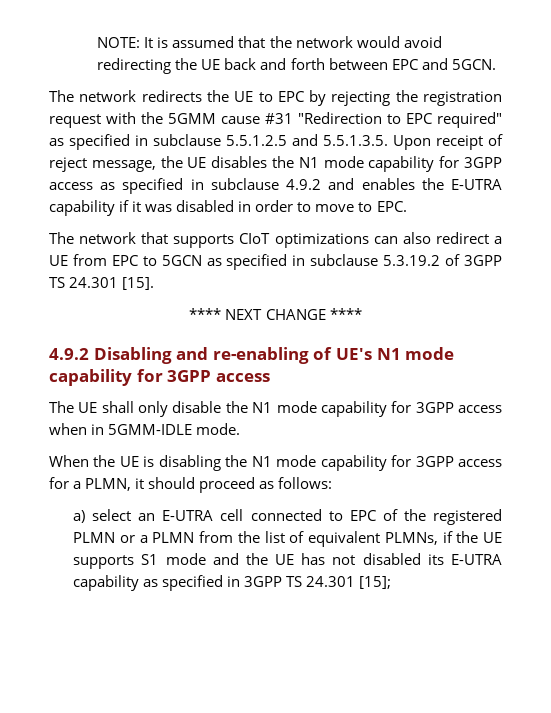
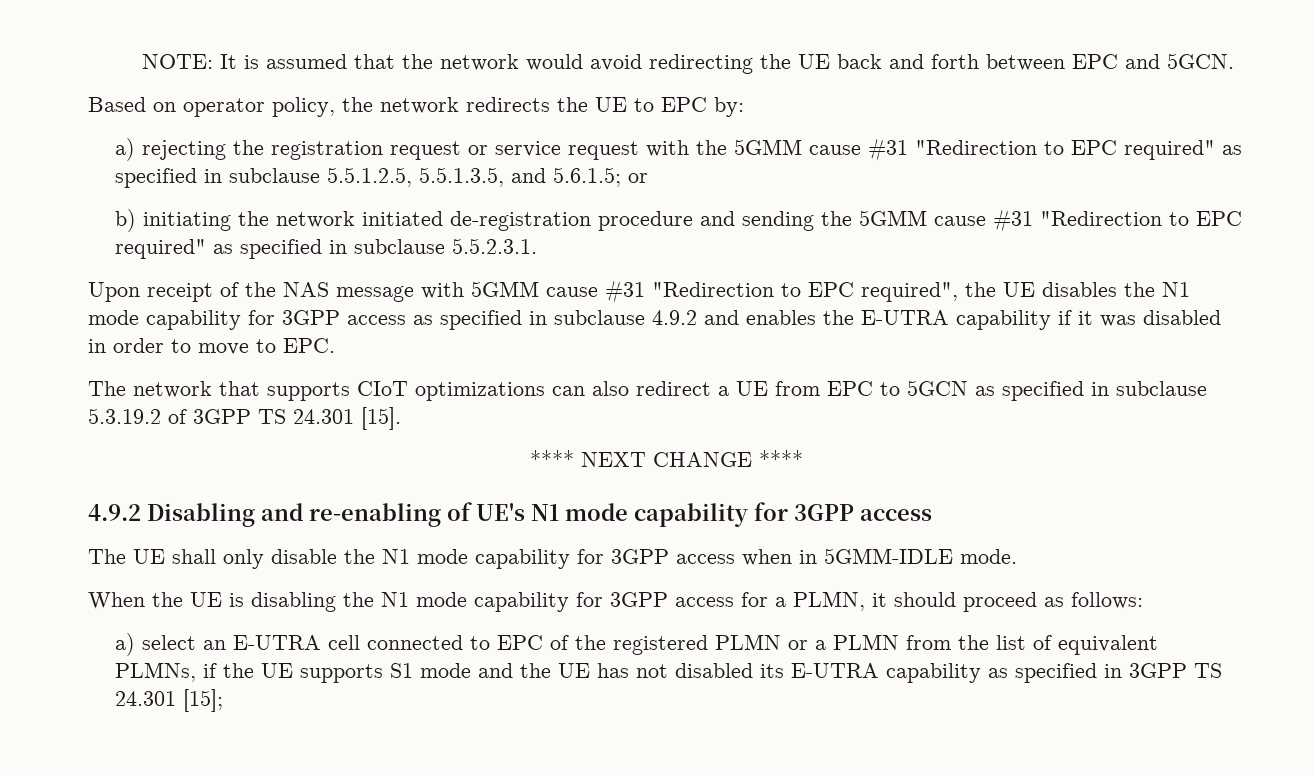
[49,90,74,102] The -> [88,97,373,117] Based on operator policy, the
[309,90,327,106] by -> [714,97,744,117] [114,138,135,161] by: // a)
(101, 121) none -> [467,141,639,160] or service request
[226,134,503,150] [49,157,156,172] 5.5.1.2.5 and 5.5.1.3.5. Upon receipt of reject message, -> [326,167,648,187] [114,209,1242,232] [114,238,537,259] [88,280,958,303] 5.5.1.2.5, 5.5.1.3.5, and 5.6.1.5; or // b) initiating the network initiated de-registration procedure and sending the 5GMM cause #31 "Redirection to EPC required" as specified in subclause 5.5.2.3.1. // Upon receipt of the NAS message with 5GMM cause #31 "Redirection to EPC required",

